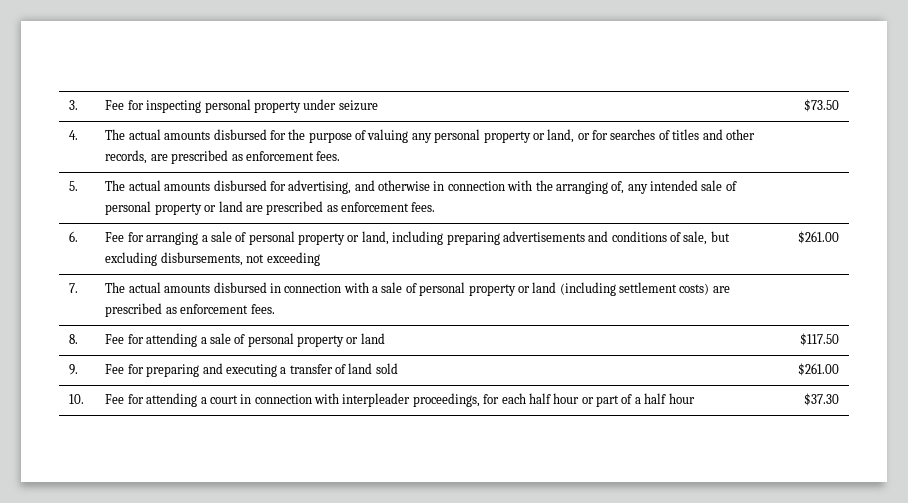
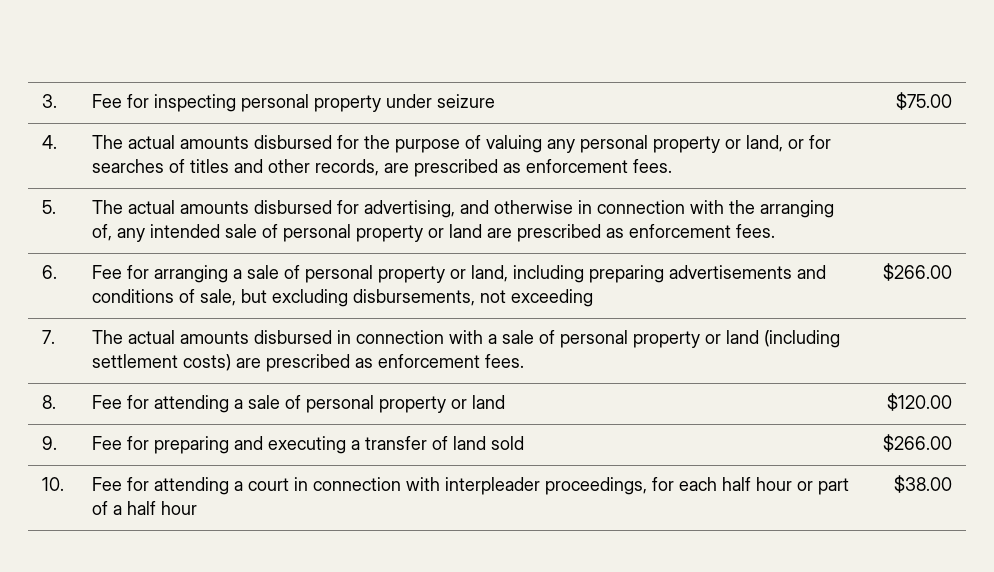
[803,99,839,112] $73.50 -> [896,92,953,110] $75.00
[797,231,839,244] $261.00 -> [883,263,953,281] $266.00
[799,333,839,346] $117.50 -> [887,393,953,411] $120.00
[797,363,839,376] $261.00 -> [883,434,953,452] $266.00
[803,393,839,406] $37.30 -> [894,475,953,493] $38.00

